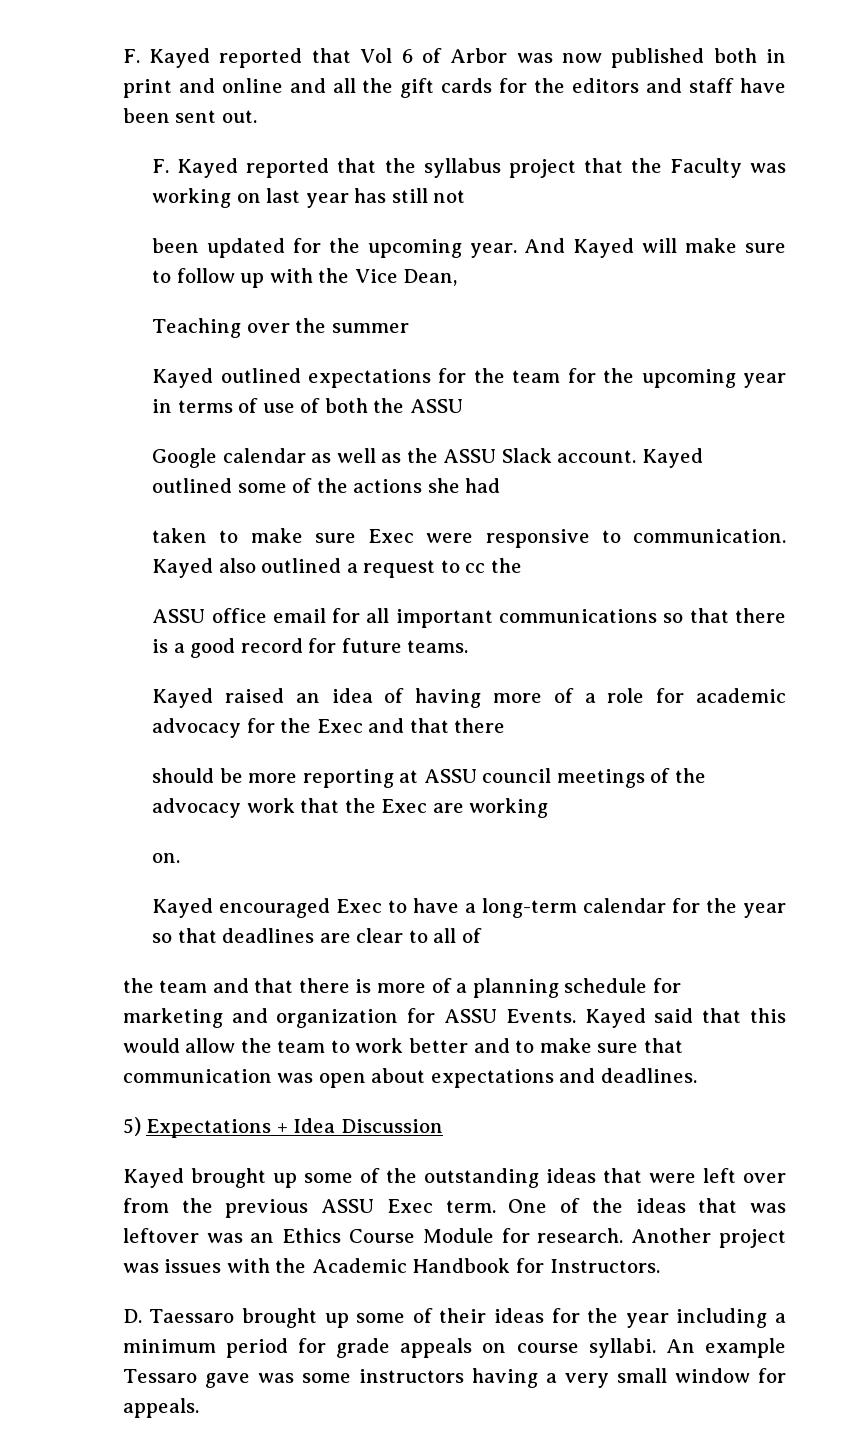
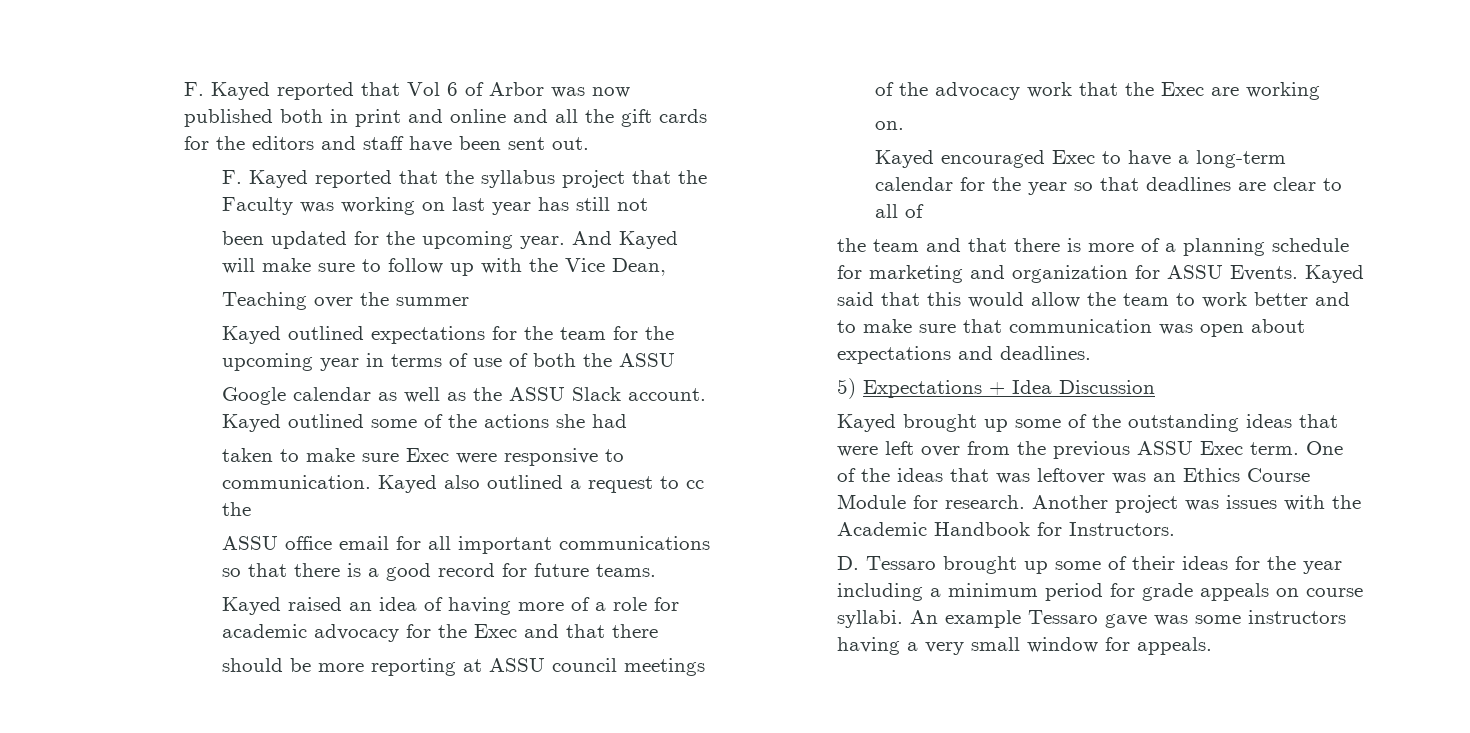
[149,1309,235,1323] Taessaro -> [865,556,936,570] Tessaro

